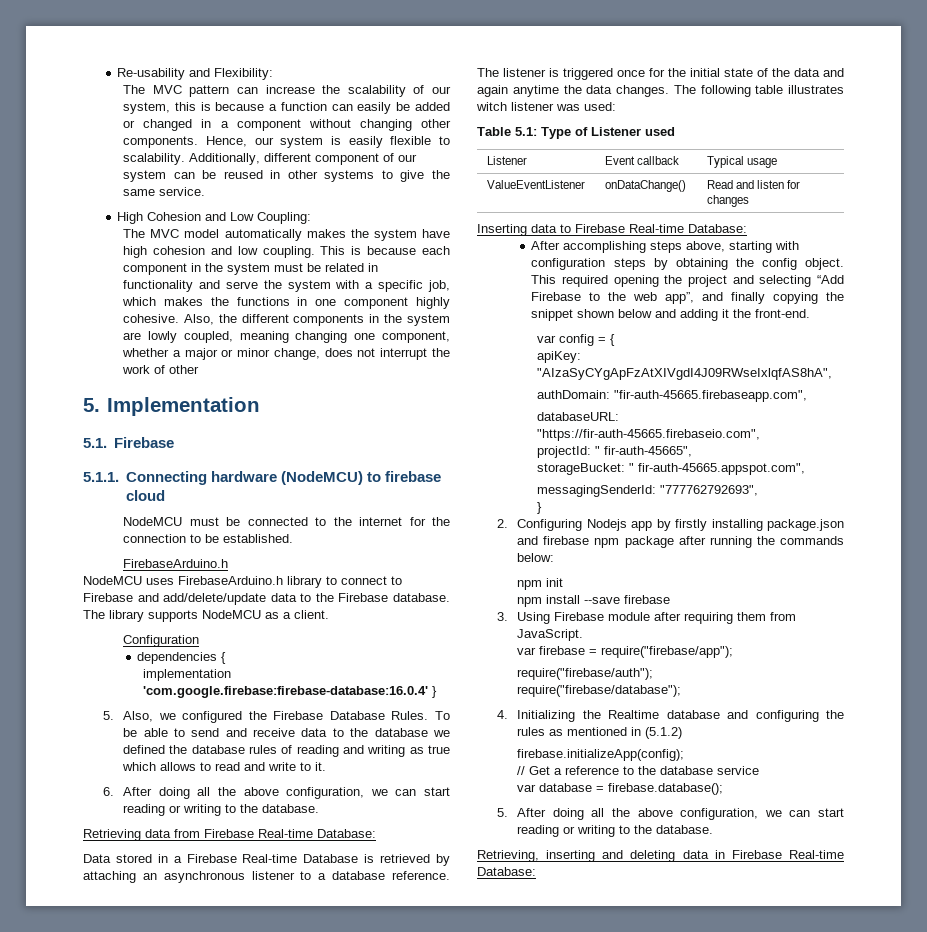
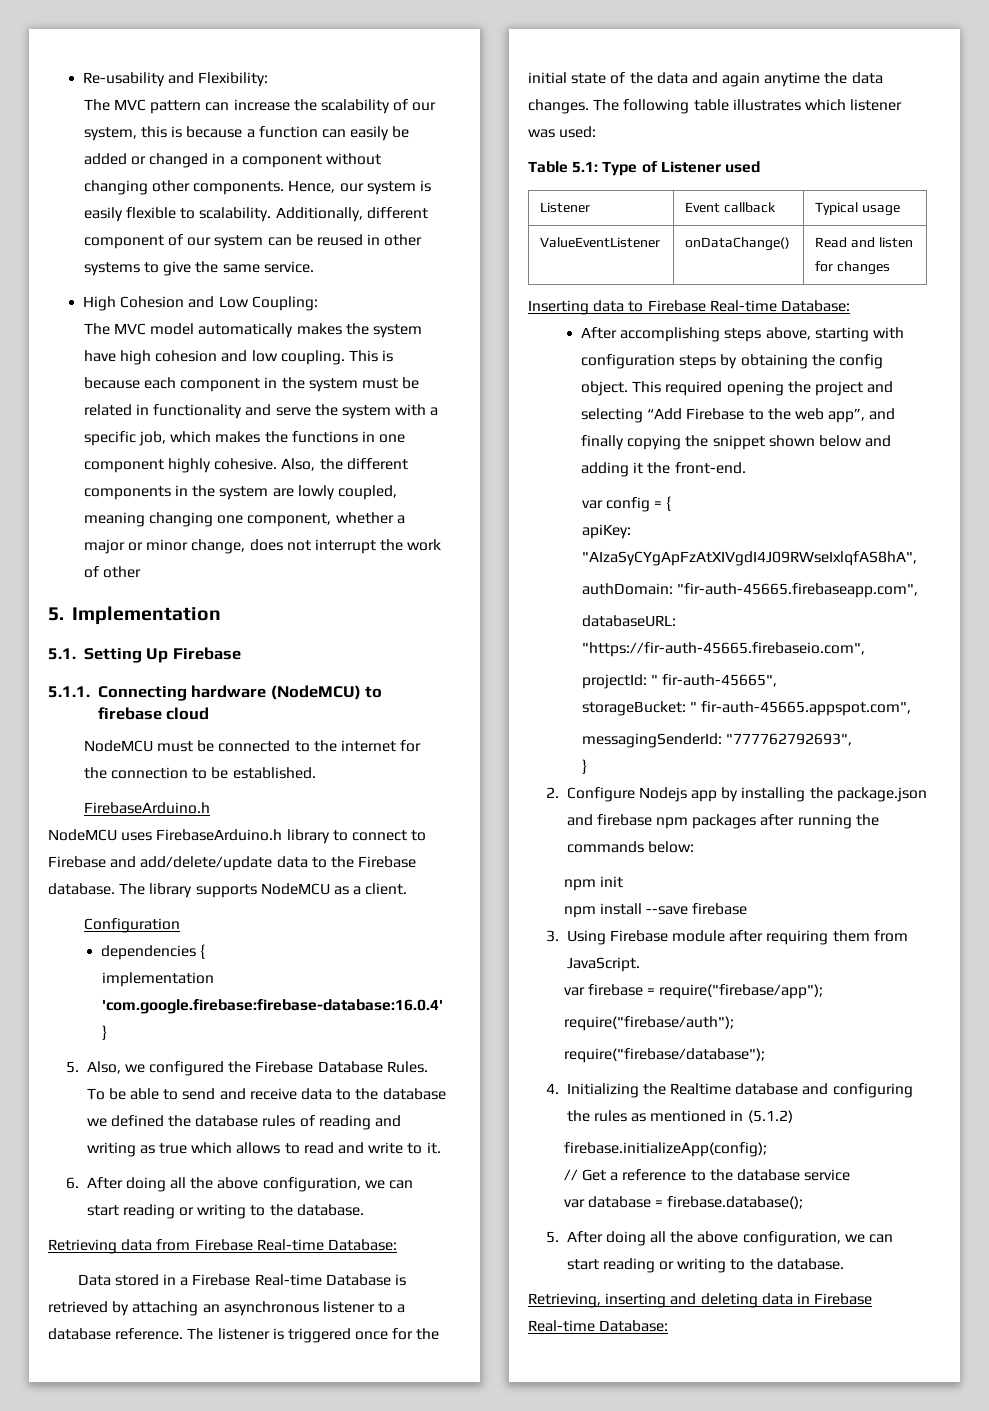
(107, 443) none -> [83,648,169,663] Setting Up
[476,102,507,111] witch -> [804,99,846,111] which
[517,519,583,531] Configuring -> [566,787,635,802] Configure
[675,519,763,531] firstly installing -> [741,787,833,802] installing the
[624,536,674,548] package -> [692,814,757,829] packages

